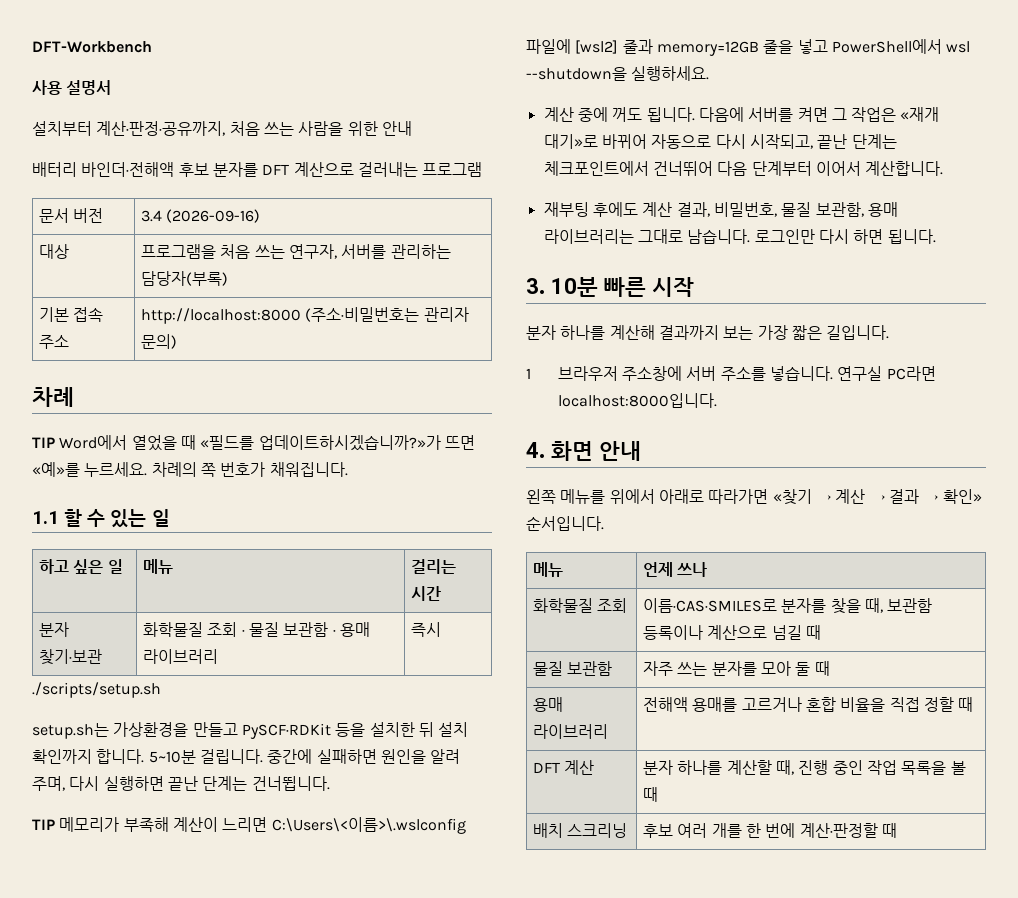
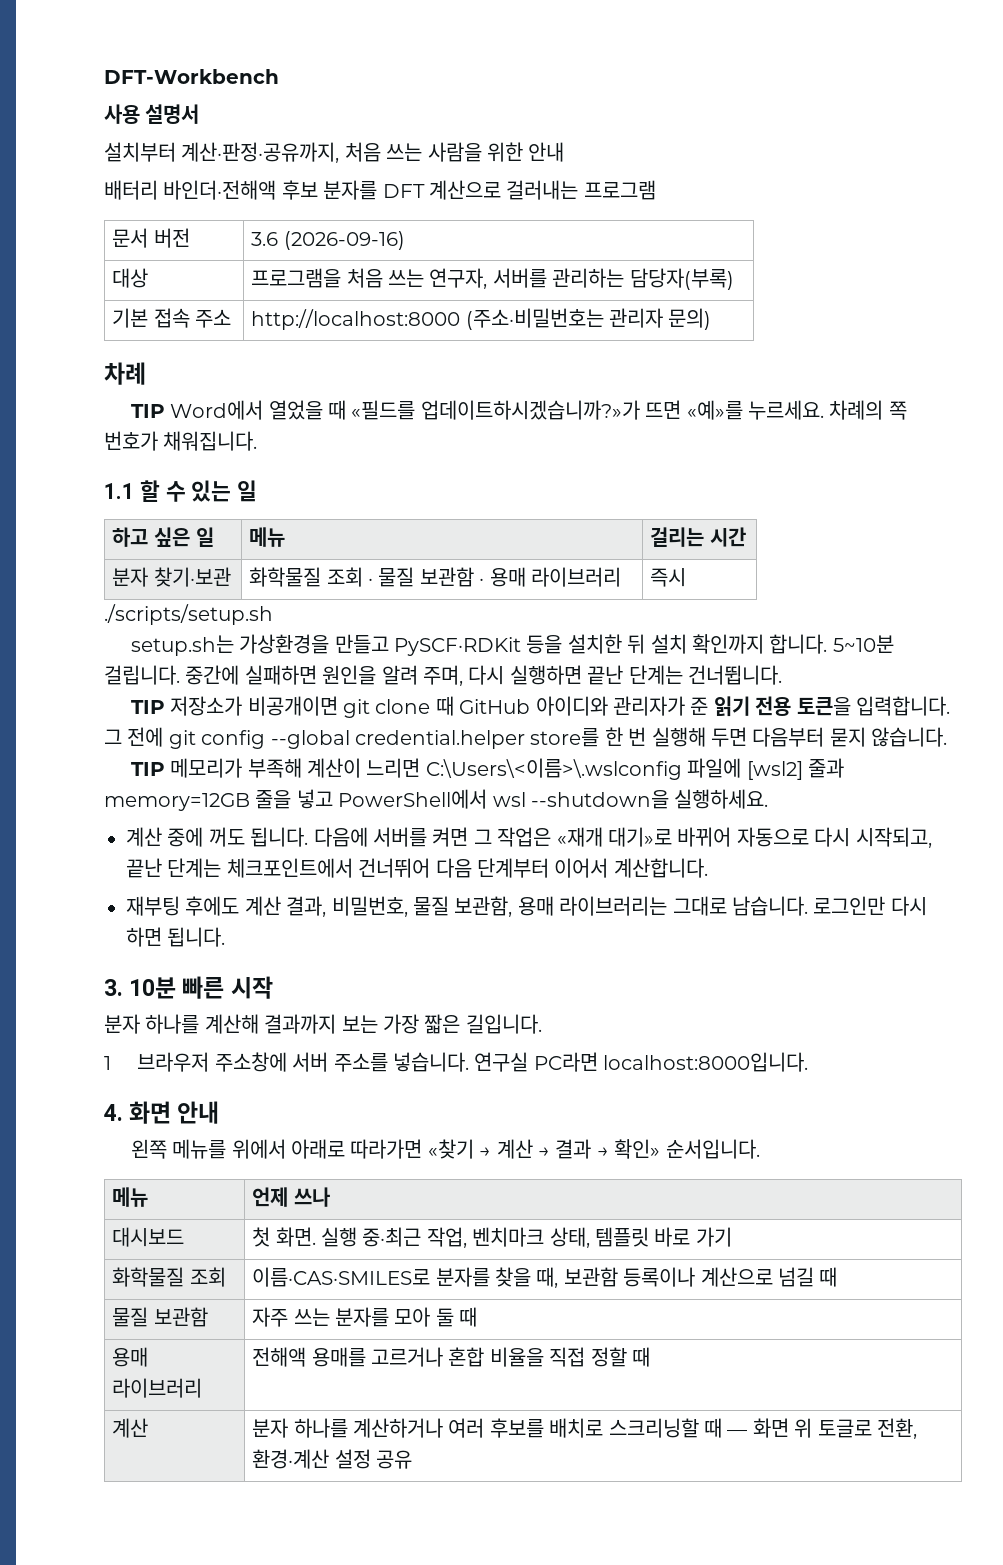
[141,210,163,222] 3.4 -> [251,232,279,246] 3.6
(330, 783) none -> [130,696,951,718] [104,727,948,749] // TIP 저장소가 비공개이면 git clone 때 GitHub 아이디와 관리자가 준 읽기 전용 토큰을 입력합니다. 그 전에 git config --global credential.helper store를 한 번 실행해 두면 다음부터 묻지 않습니다.
(708, 569) none -> [112,1227,185,1247] [252,1227,732,1248] // 대시보드 | 첫 화면. 실행 중·최근 작업, 벤치마크 상태, 템플릿 바로 가기
[533,762,561,773] DFT -> (651, 1357) none
[726,760,966,775] [643,787,659,802] [533,823,628,838] [643,823,897,838] 계산할 때, 진행 중인 작업 목록을 볼 때 // 배치 스크리닝 | 후보 여러 개를 한 번에 계산·판정할 때 -> [353,1418,918,1439] [252,1449,413,1469] 계산하거나 여러 후보를 배치로 스크리닝할 때 — 화면 위 토글로 전환, 환경·계산 설정 공유

